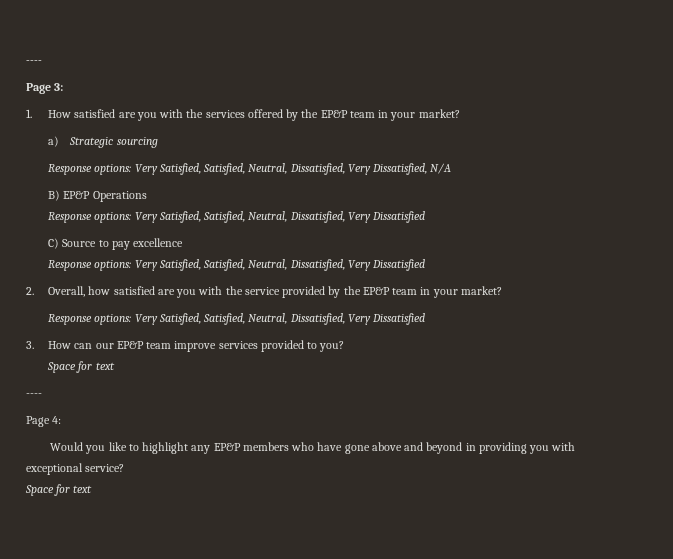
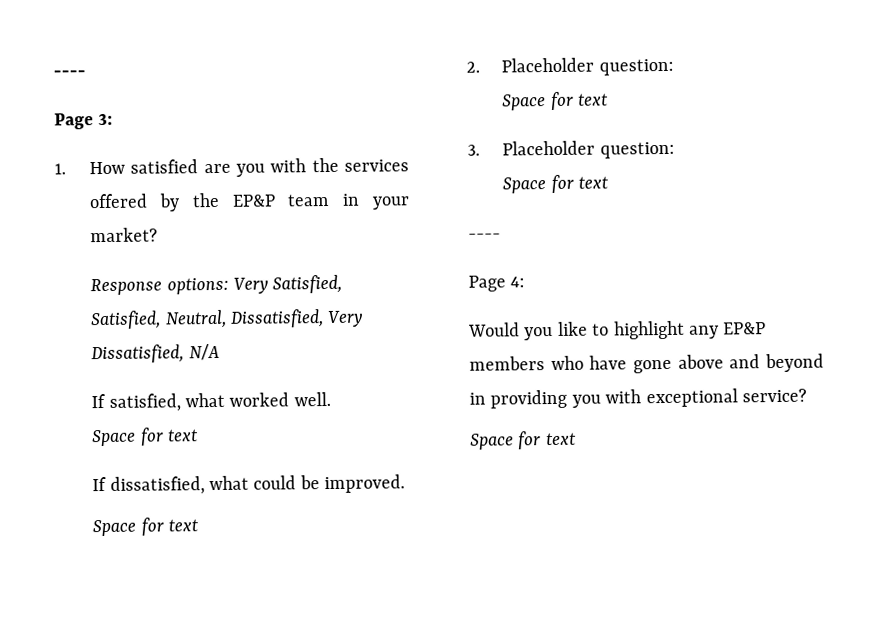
[48,136,158,148] // a) Strategic sourcing -> (159, 235) none
[48,190,147,202] [48,211,426,223] [48,238,184,250] [48,259,426,271] [26,286,502,298] [48,313,426,325] [26,340,345,352] B) EP&P Operations // Response options: Very Satisfied, Satisfied, Neutral, Dissatisfied, Very Dissatisfied // C) Source to pay excellence // Response options: Very Satisfied, Satisfied, Neutral, Dissatisfied, Very Dissatisfied // 2. Overall, how satisfied are you with the service provided by the EP&P team in your market? // Response options: Very Satisfied, Satisfied, Neutral, Dissatisfied, Very Dissatisfied // 3. How can our EP&P team improve services provided to you? -> [91,391,331,412] [91,427,198,447] [92,474,406,495] [92,517,198,537] [466,57,674,76] [502,91,608,111] [467,140,675,159] If satisfied, what worked well. // Space for text // If dissatisfied, what could be improved. // Space for text // 2. Placeholder question: // Space for text // 3. Placeholder question:

